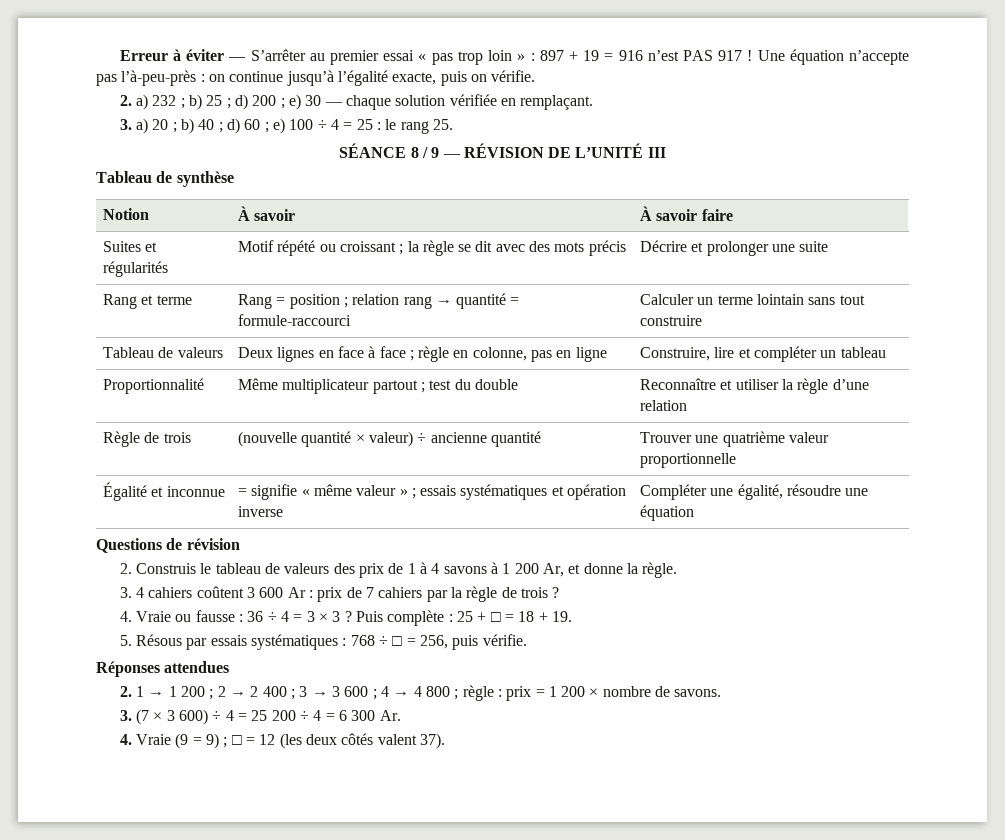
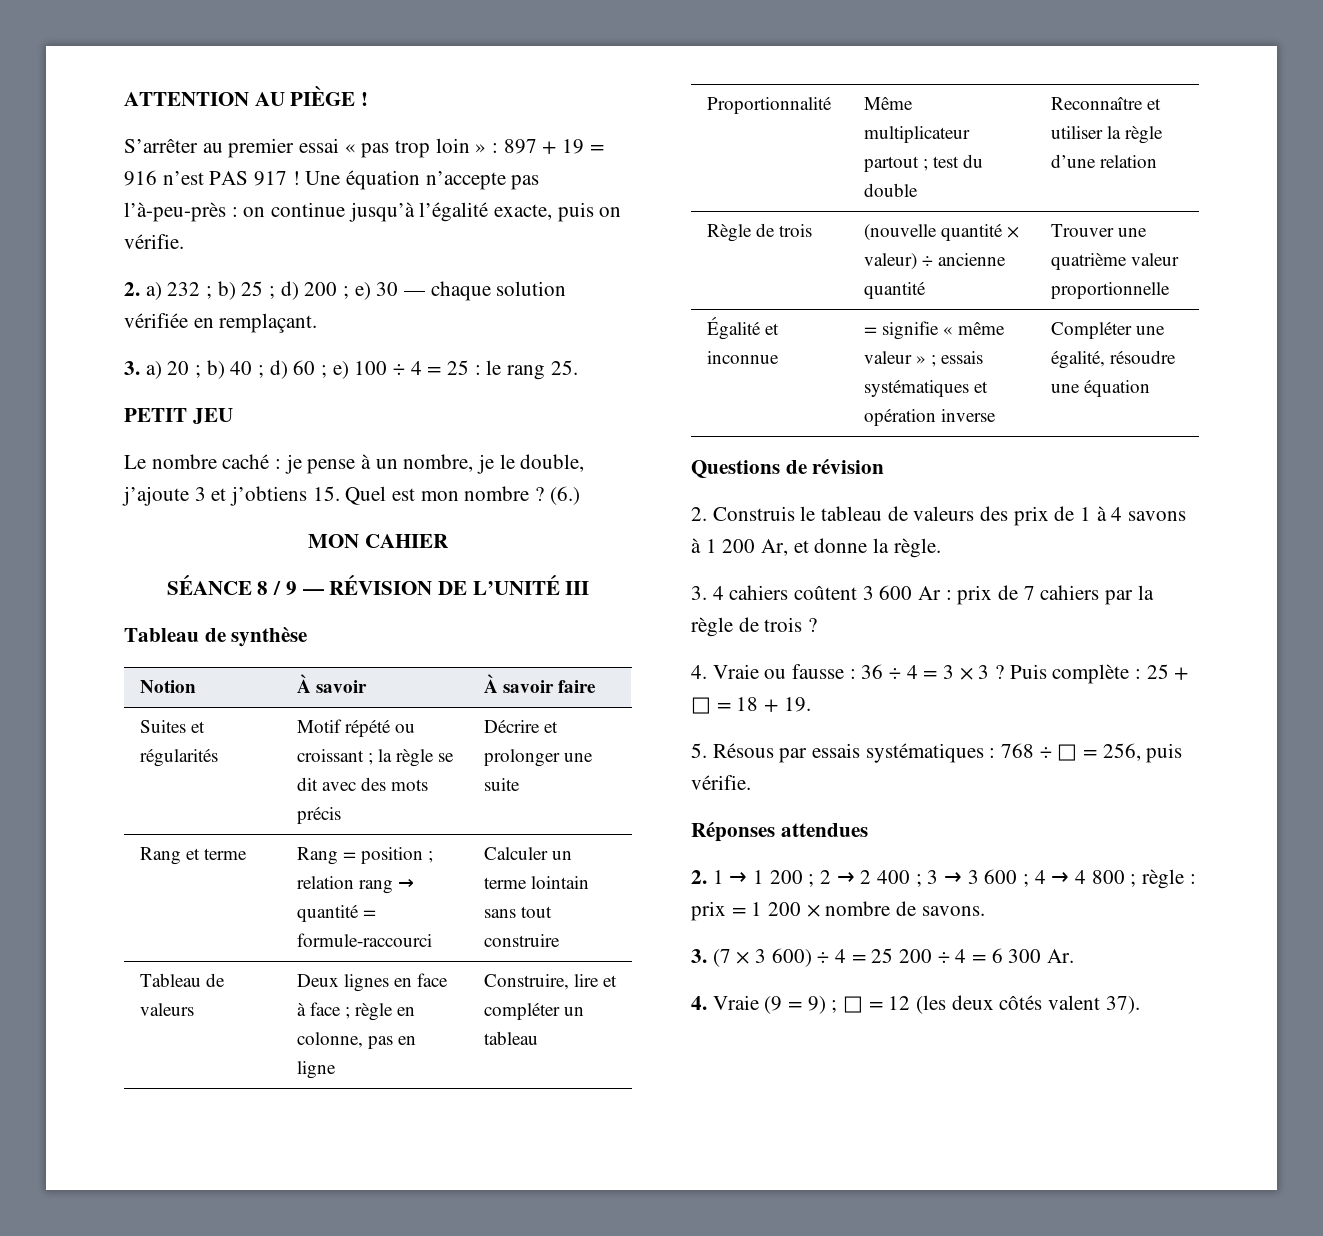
[119,49,247,61] Erreur à éviter — -> [124,85,369,106] ATTENTION AU PIÈGE ! //
(453, 124) none -> [124,408,233,424] [124,454,585,474] [122,486,580,506] [308,534,449,548] // PETIT JEU // Le nombre caché : je pense à un nombre, je le double, j’ajoute 3 et j’obtiens 15. Quel est mon nombre ? (6.) // MON CAHIER

